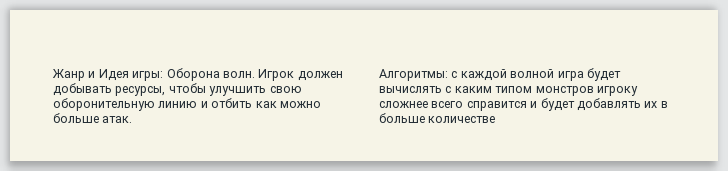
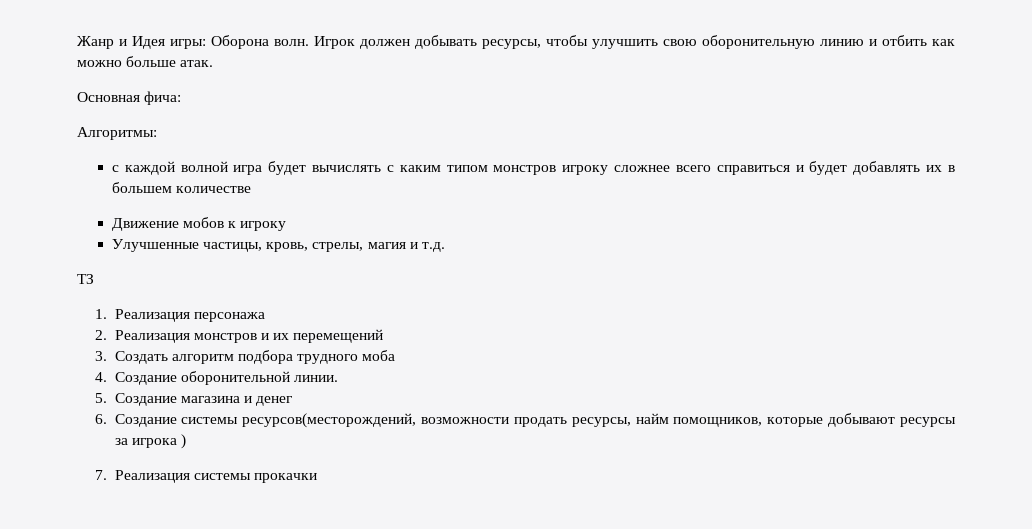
(133, 119) none -> [77,91,182,105] // Основная фича:
(448, 75) none -> (157, 133) //
[466,101,527,111] справится -> [716,165,790,175] справиться
[379,113,425,123] больше -> [111,182,172,193] большем
(496, 119) none -> [111,217,287,231] [111,239,445,252] [77,274,94,284] [94,309,265,322] [94,329,384,343] [94,350,396,364] [94,371,338,385] [94,393,293,406] [94,413,956,428] [114,434,186,449] [94,470,317,483] // Движение мобов к игроку // Улучшенные частицы, кровь, стрелы, магия и т.д. // ТЗ // 1. Реализация персонажа // 2. Реализация монстров и их перемещений // 3. Создать алгоритм подбора трудного моба // 4. Создание оборонительной линии. // 5. Создание магазина и денег // 6. Создание системы ресурсов(месторождений, возможности продать ресурсы, найм помощников, которые добывают ресурсы за игрока ) // 7. Реализация системы прокачки

